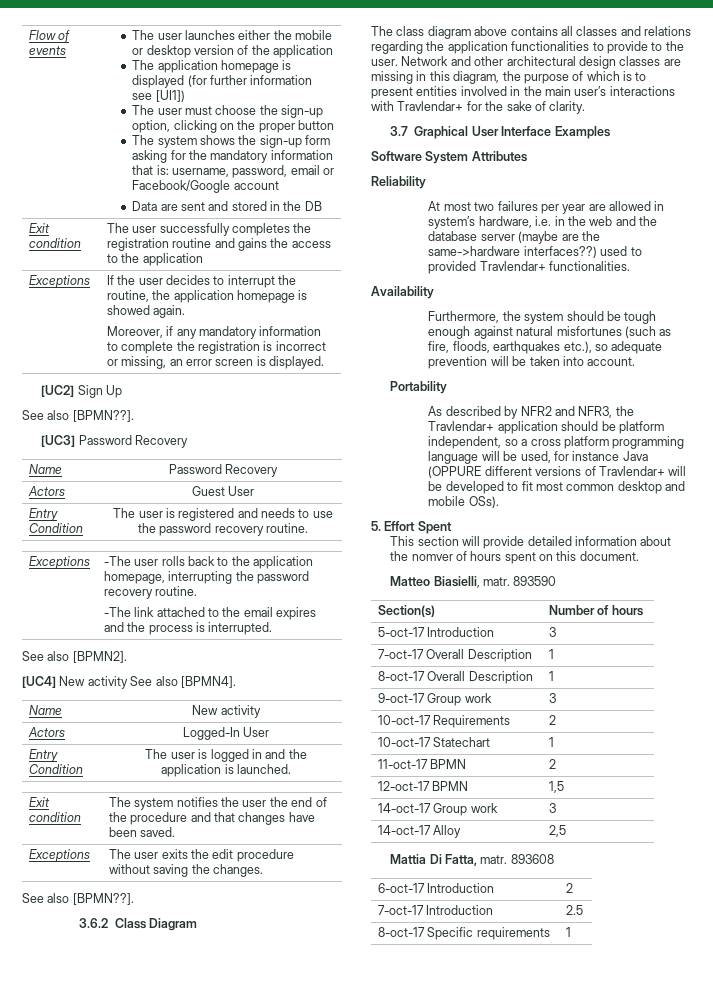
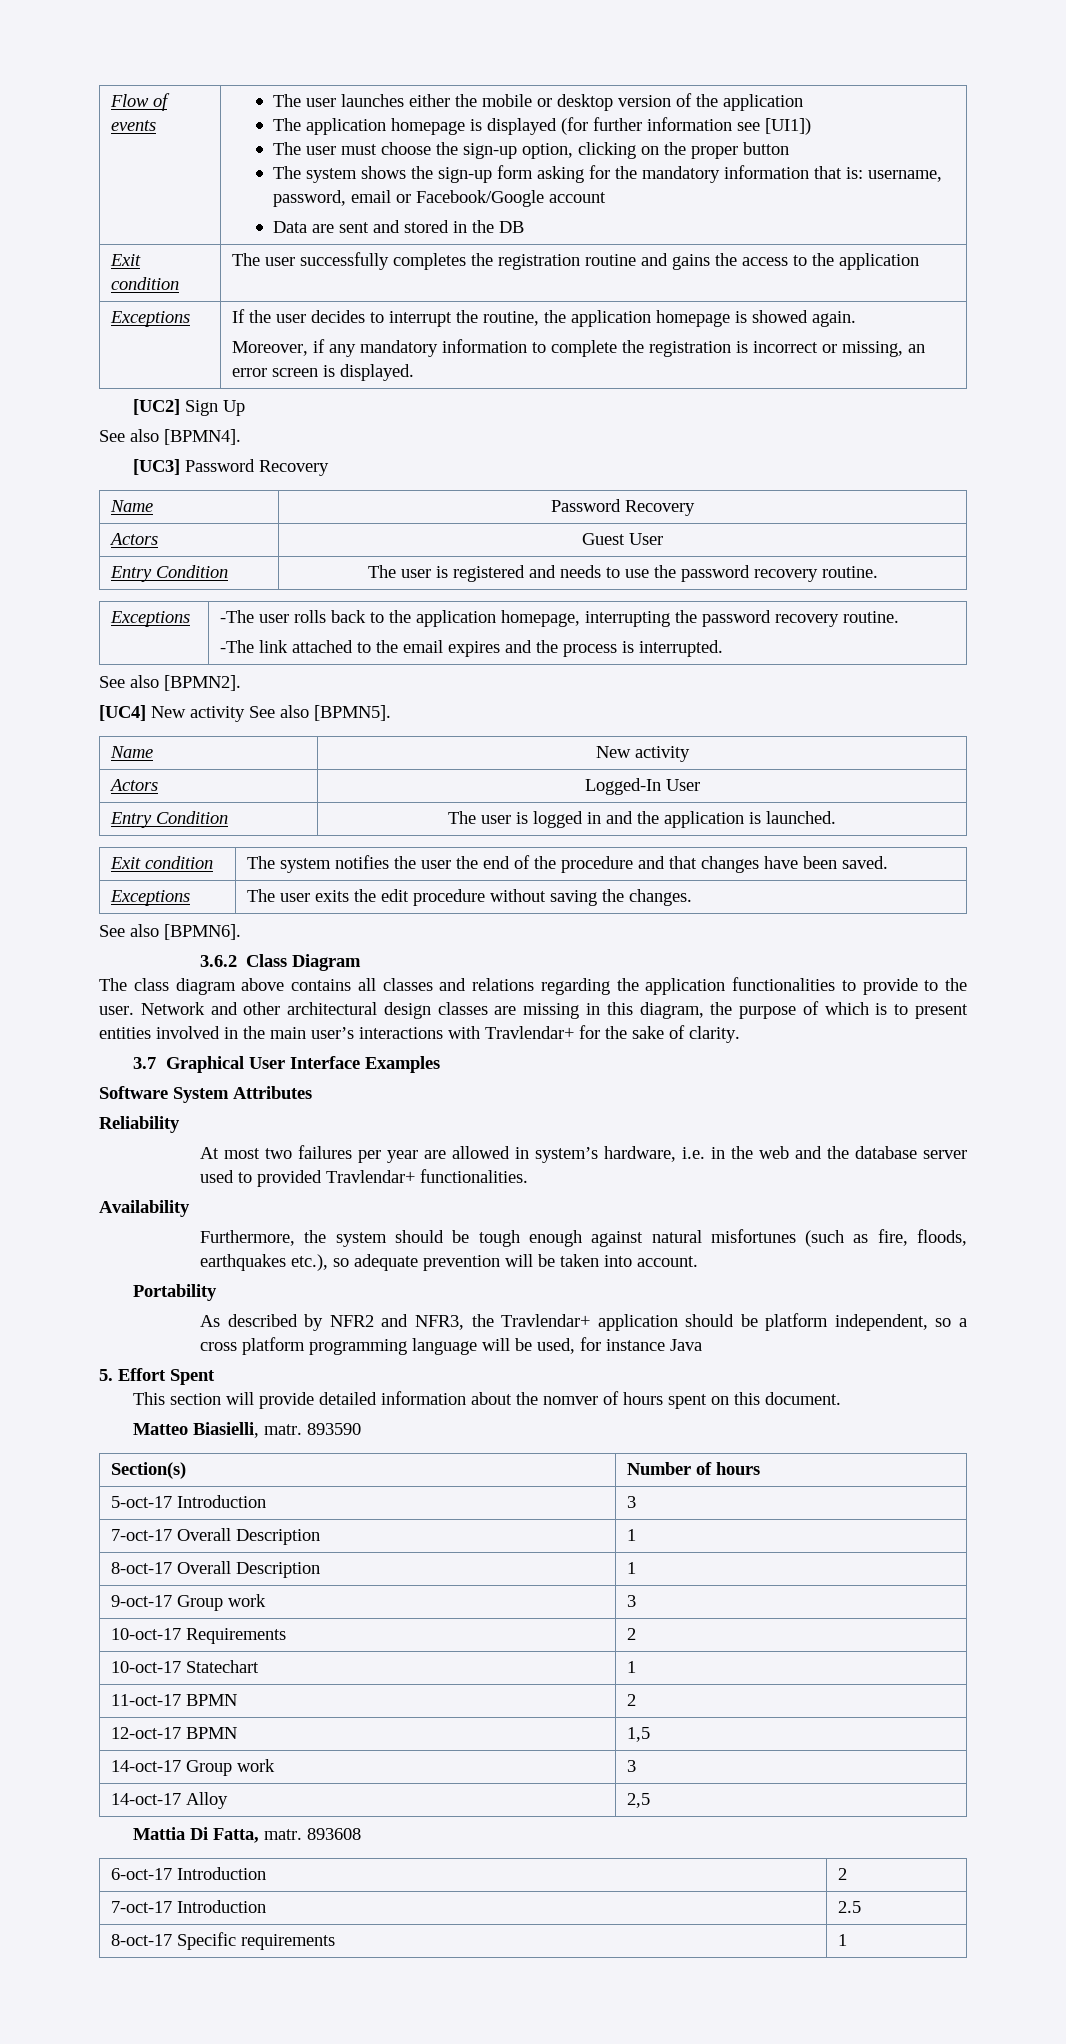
[72,410,134,422] [BPMN??]. -> [164,429,241,445] [BPMN4].
[180,676,236,688] [BPMN4]. -> [314,705,391,721] [BPMN5].
[72,893,134,905] [BPMN??]. -> [164,924,241,940] [BPMN6].
[518,231,600,244] [428,246,597,258] (maybe are the same->hardware interfaces??) -> (967, 1154) none
[428,466,687,478] [428,481,686,494] [428,496,499,508] (OPPURE different versions of Travlendar+ will be developed to fit most common desktop and mobile OSs). -> (703, 1345) none

